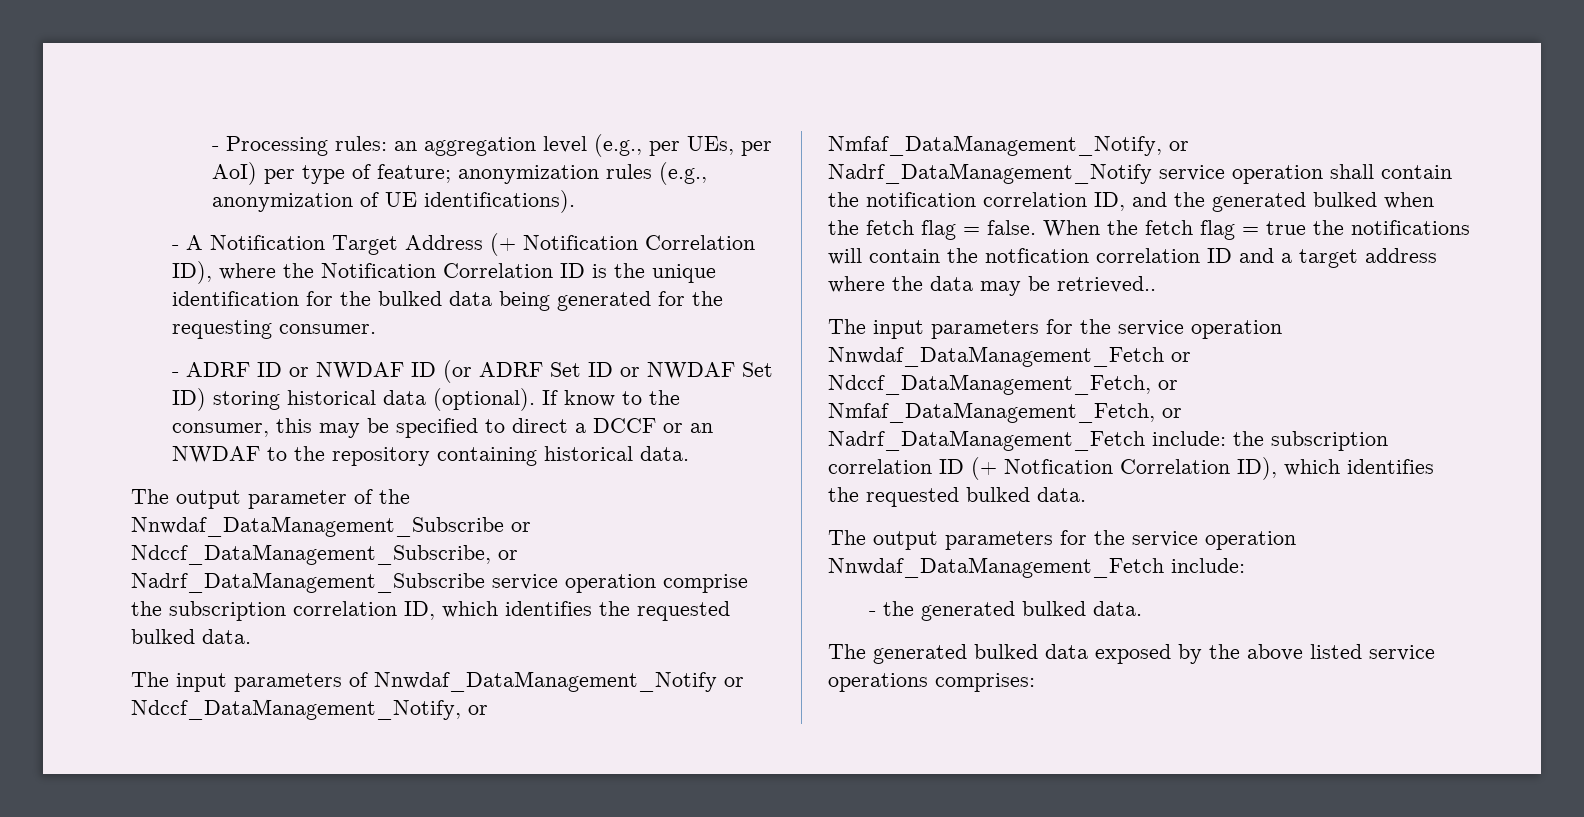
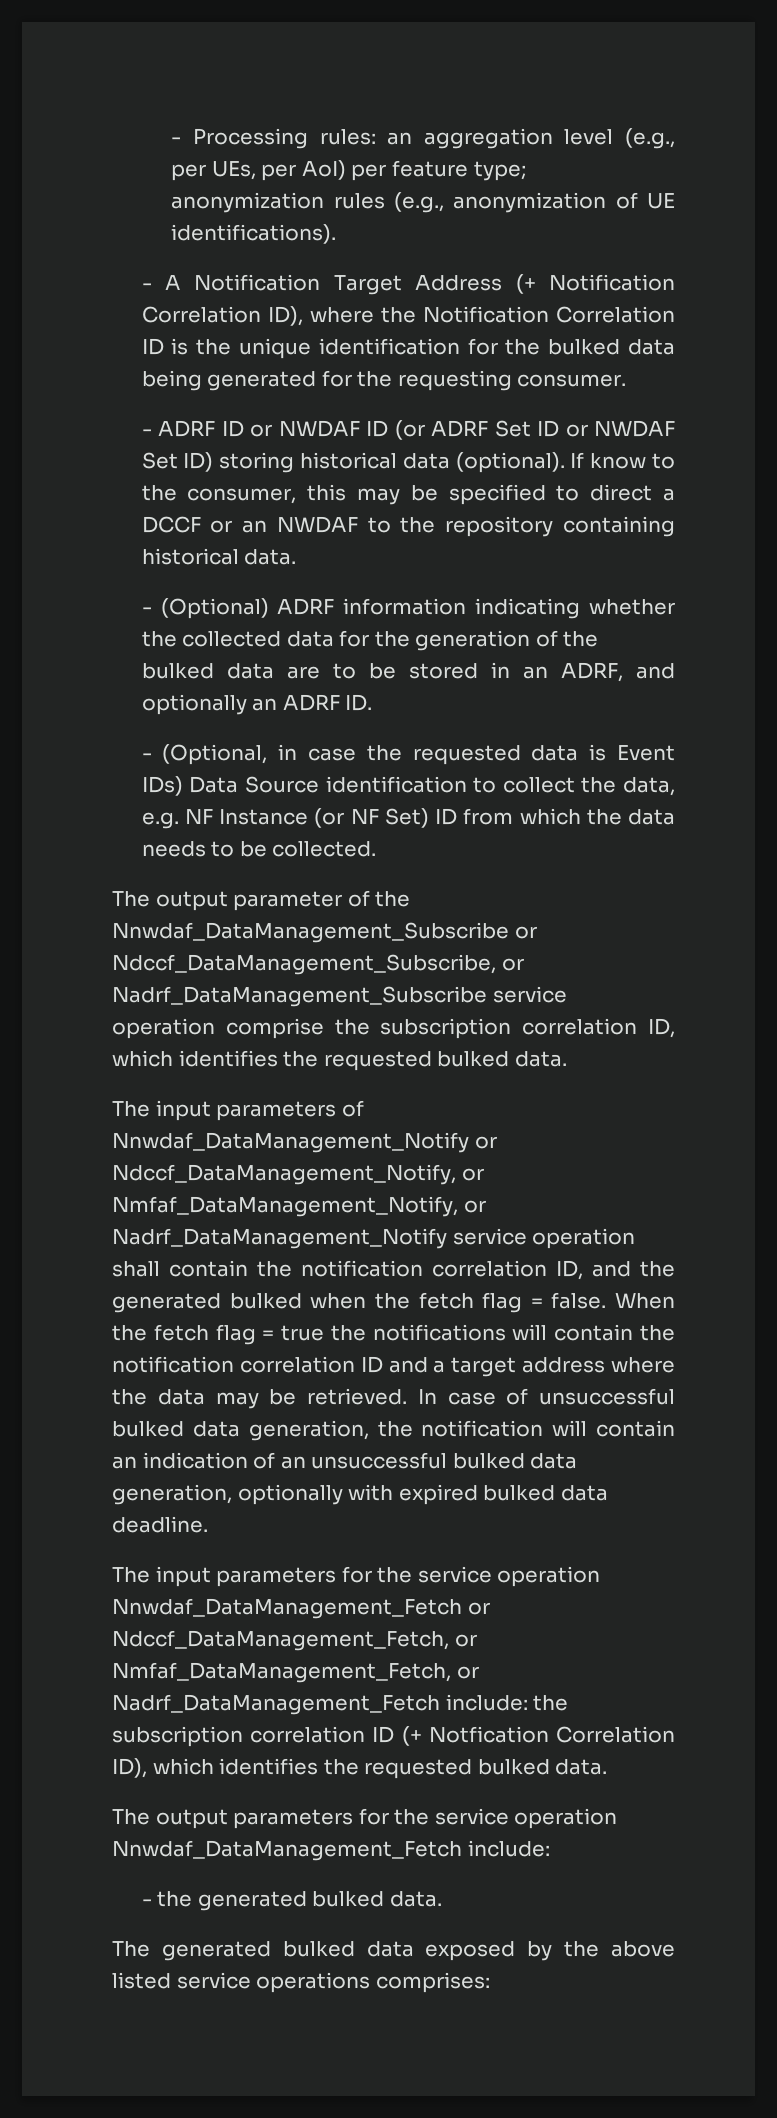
[302,164,452,184] type of feature; -> [391,160,526,181] feature type;
(689, 453) none -> [141,598,675,619] [141,630,599,651] [141,662,675,682] [141,694,373,715] [141,744,675,765] [141,776,675,796] [141,808,675,829] [141,841,377,857] // - (Optional) ADRF information indicating whether the collected data for the generation of the bulked data are to be stored in an ADRF, and optionally an ADRF ID. // - (Optional, in case the requested data is Event IDs) Data Source identification to collect the data, e.g. NF Instance (or NF Set) ID from which the data needs to be collected.
[985,248,1089,263] notfication -> [112,1356,234,1373] notification
[1057,276,1156,293] retrieved.. -> [307,1388,675,1405] [112,1420,675,1441] [112,1452,578,1469] [112,1484,608,1505] [112,1516,208,1533] retrieved. In case of unsuccessful bulked data generation, the notification will contain an indication of an unsuccessful bulked data generation, optionally with expired bulked data deadline.

